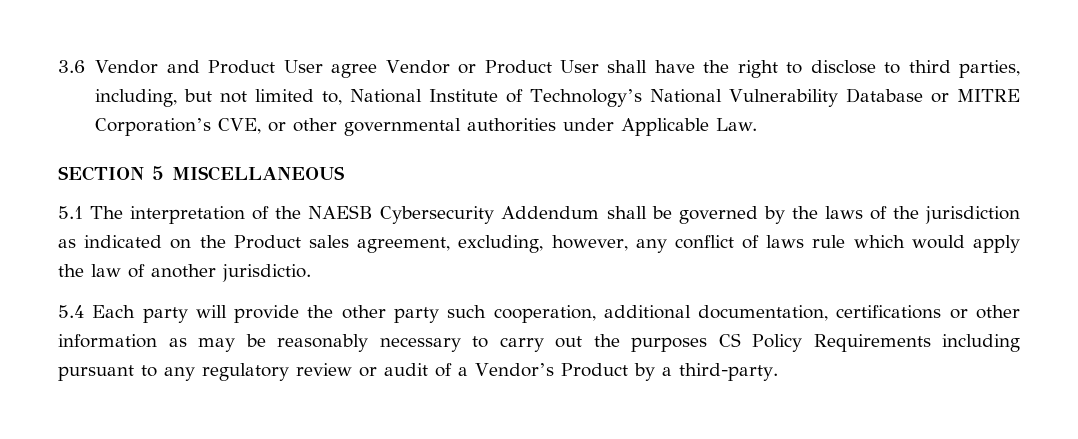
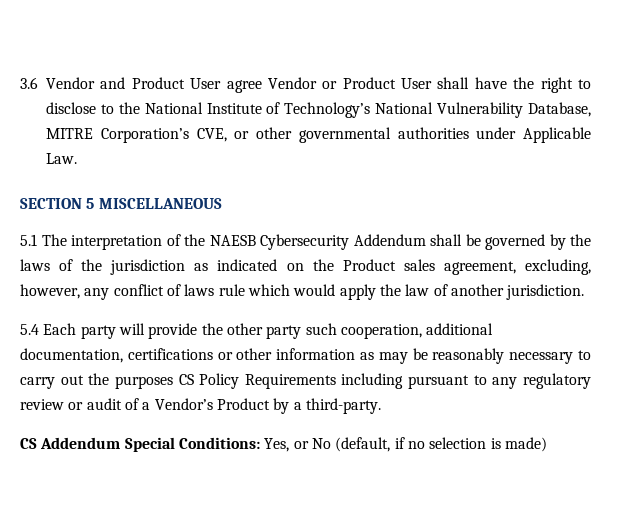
[908,60,1020,78] [94,89,342,107] third parties, including, but not limited to, -> [118,102,140,114] the
[845,88,949,103] Database or -> [528,102,592,117] Database,
[222,264,311,282] jurisdictio. -> [506,284,585,300] jurisdiction.
(778, 372) none -> [20,437,547,452] // CS Addendum Special Conditions: Yes, or No (default, if no selection is made)

